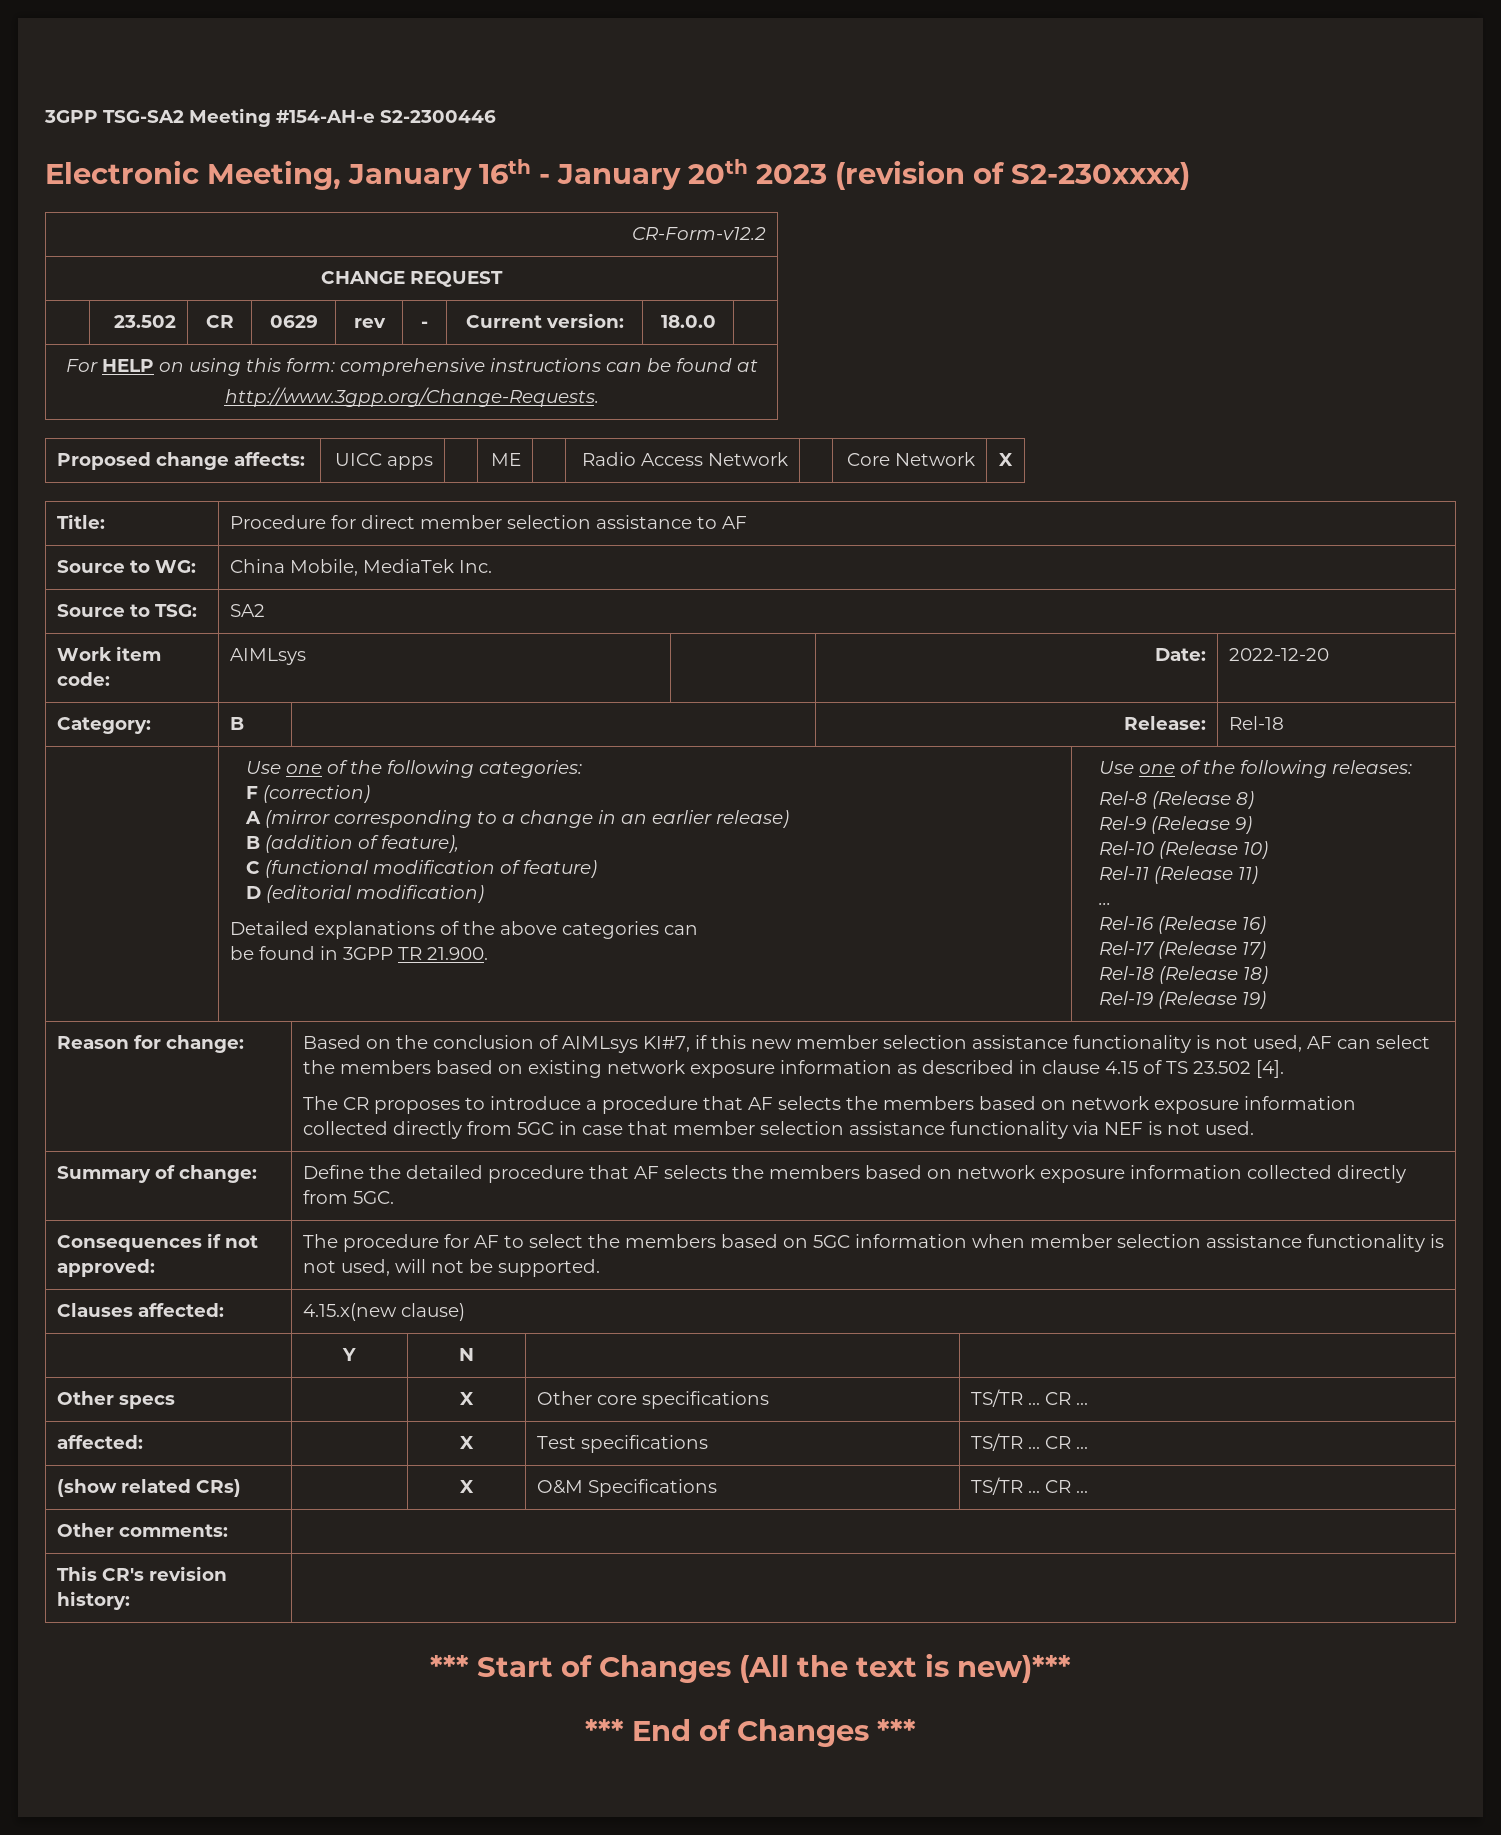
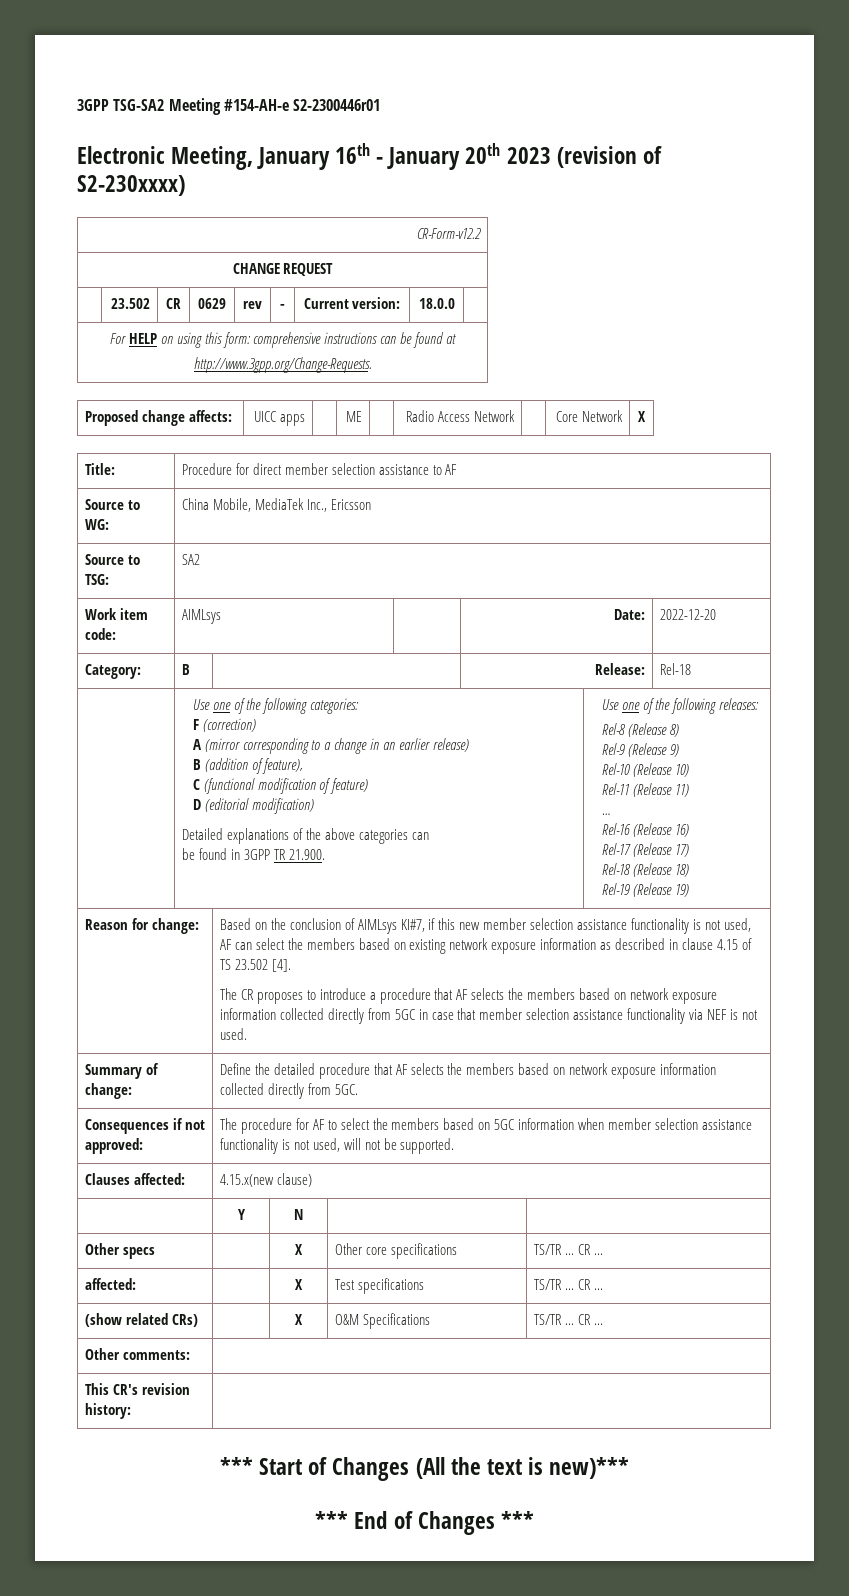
[380,110,496,123] S2-2300446 -> [293,99,381,111] S2-2300446r01
[458,560,492,573] Inc. -> [306,499,371,512] Inc., Ericsson

